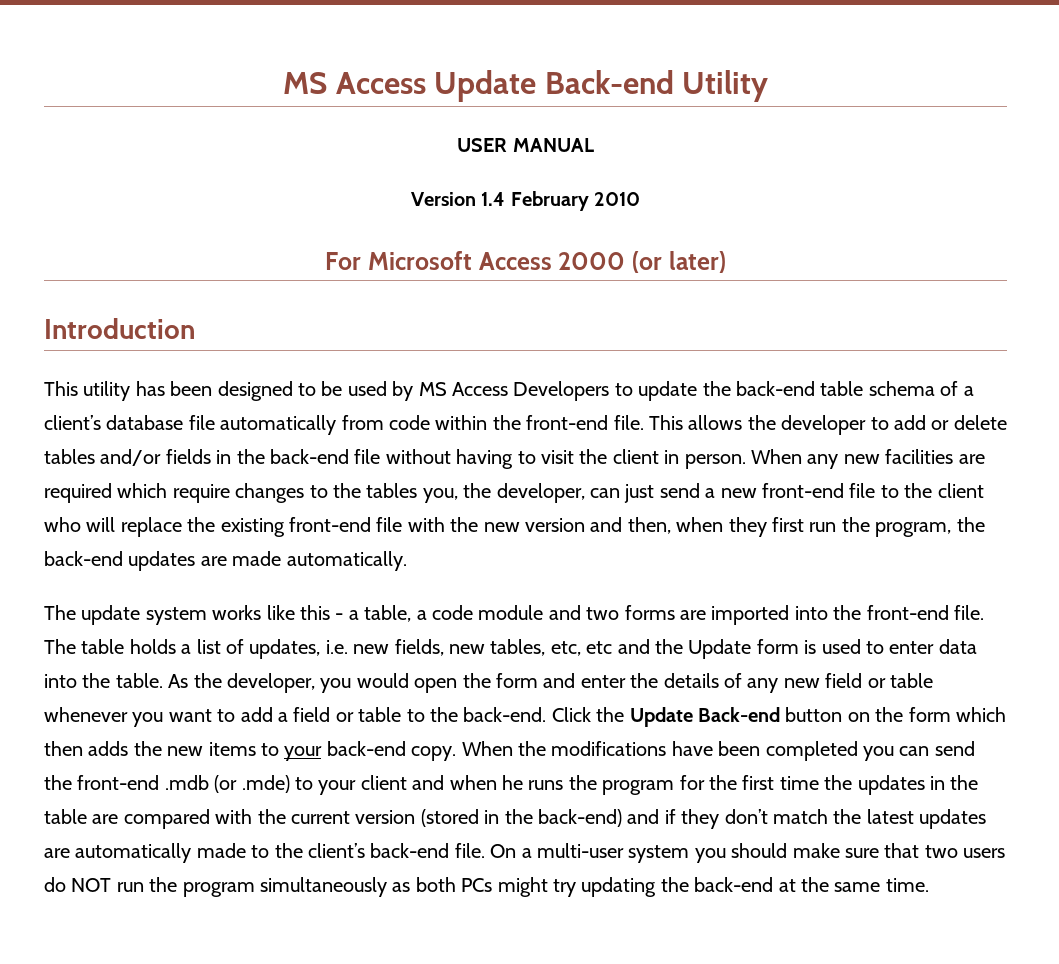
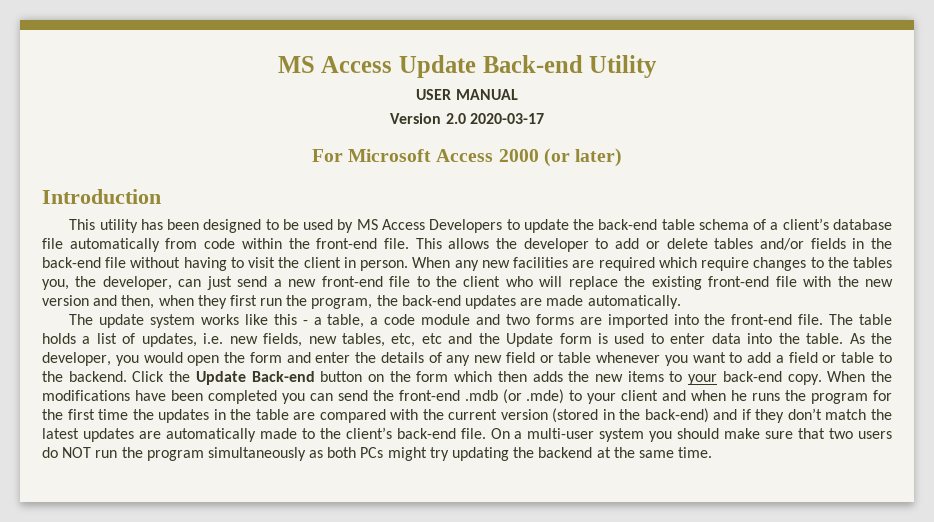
[481,191,641,211] 1.4 February 2010 -> [445,113,544,124] 2.0 2020-03-17
[463,707,547,722] back-end. -> [68,371,127,382] backend.
[694,877,774,892] back-end -> [538,447,593,458] backend

